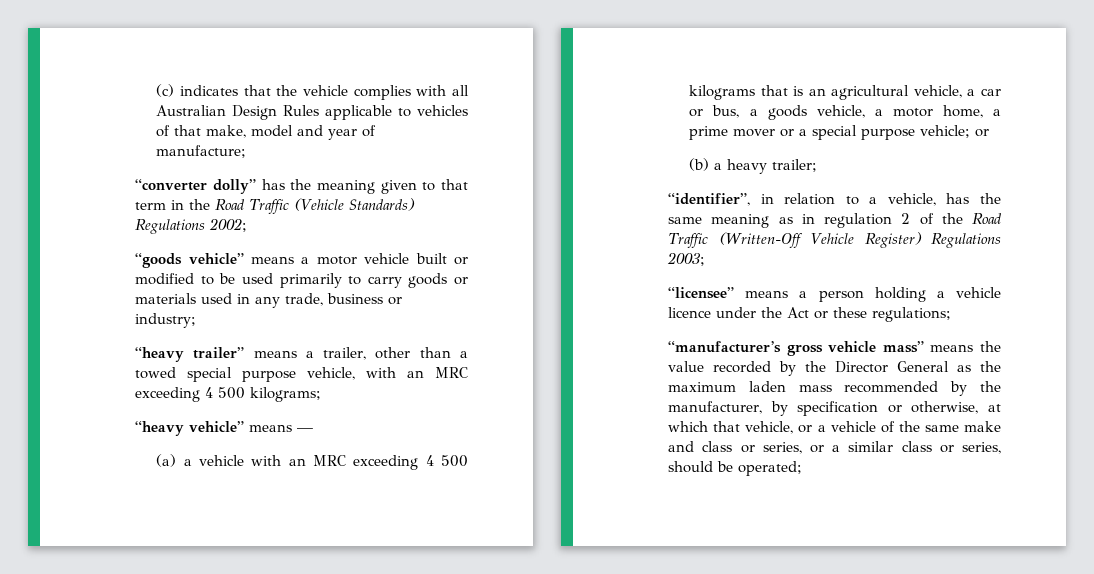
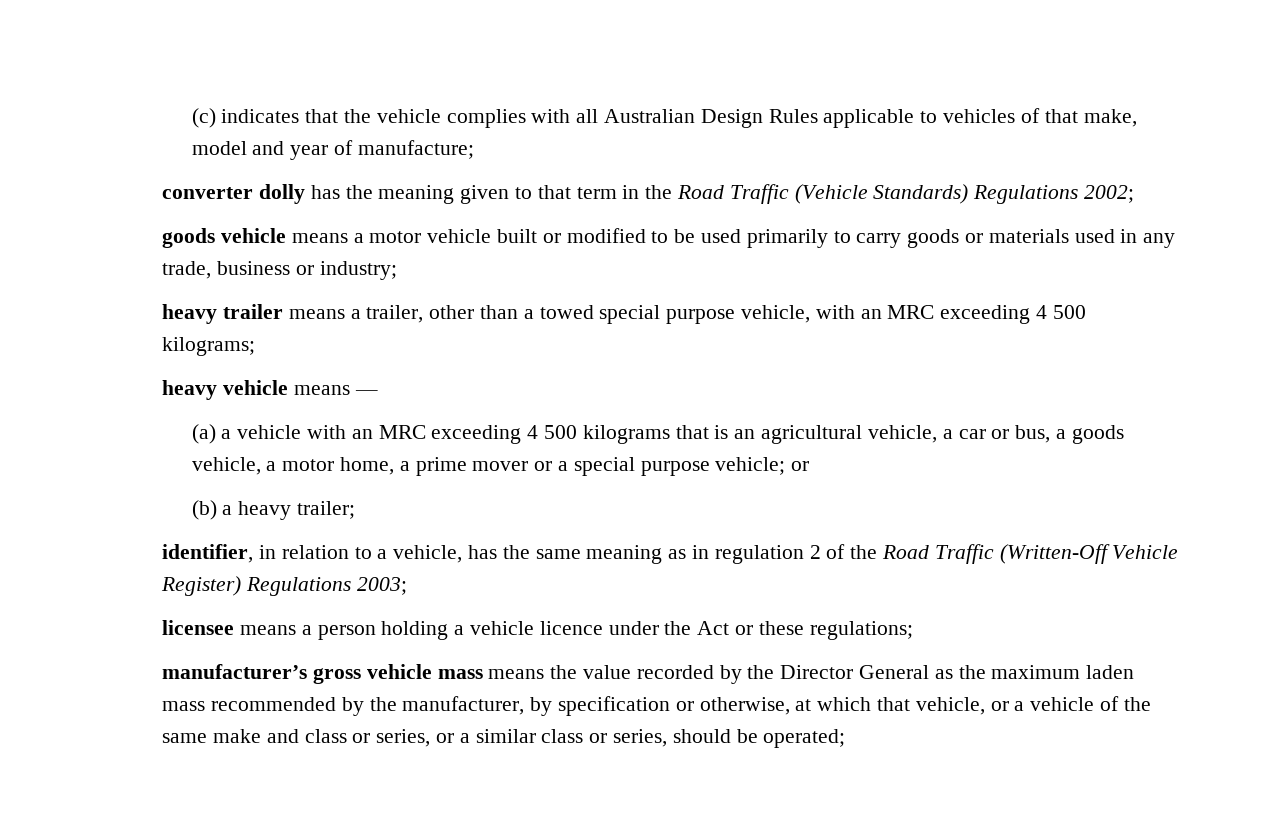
[135,179,256,194] “converter dolly” -> [162,184,305,204] converter dolly
[135,253,244,268] “goods vehicle” -> [162,228,286,248] goods vehicle
[135,347,245,362] “heavy trailer” -> [162,304,283,324] heavy trailer
[135,421,245,436] “heavy vehicle” -> [162,380,288,400] heavy vehicle
[668,193,751,206] “identifier”, -> [162,544,254,563] identifier,
[668,287,735,299] “licensee” -> [162,620,235,635] licensee
[668,341,782,353] “manufacturer’s -> [162,664,308,679] manufacturer’s
[882,341,924,353] mass” -> [437,669,483,679] mass

